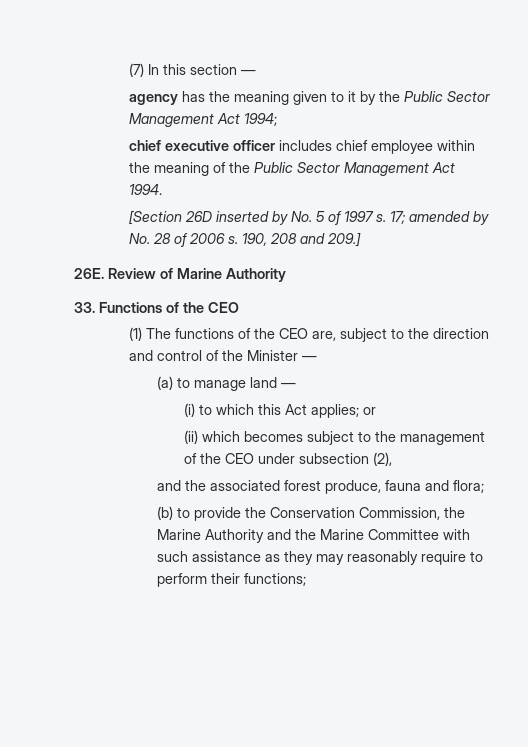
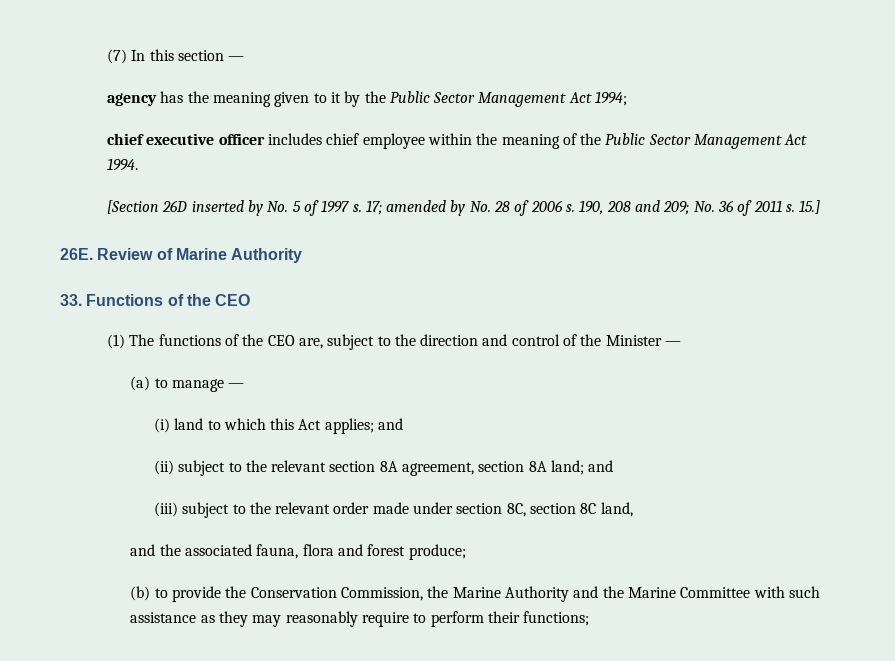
[327,232,362,247] 209.] -> [663,200,821,216] 209; No. 36 of 2011 s. 15.]
[249,377,277,388] land -> (225, 385) none
(196, 410) none -> [174,418,204,430] land
[363,407,377,415] or -> [378,418,404,430] and
[202,431,486,445] [184,452,393,466] [156,480,484,494] which becomes subject to the management of the CEO under subsection (2), // and the associated forest produce, fauna and flora; -> [178,460,614,476] [153,502,633,518] [130,544,466,560] subject to the relevant section 8A agreement, section 8A land; and // (iii) subject to the relevant order made under section 8C, section 8C land, // and the associated fauna, flora and forest produce;

